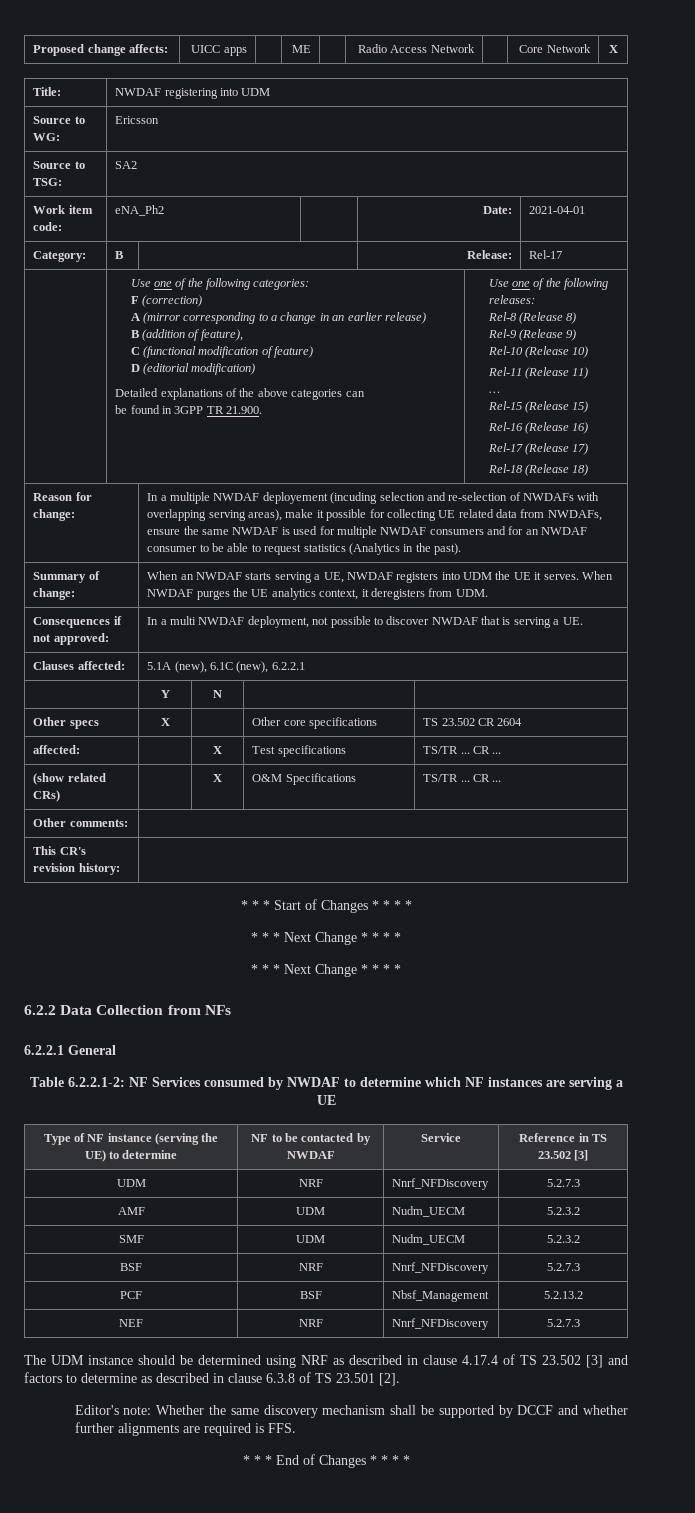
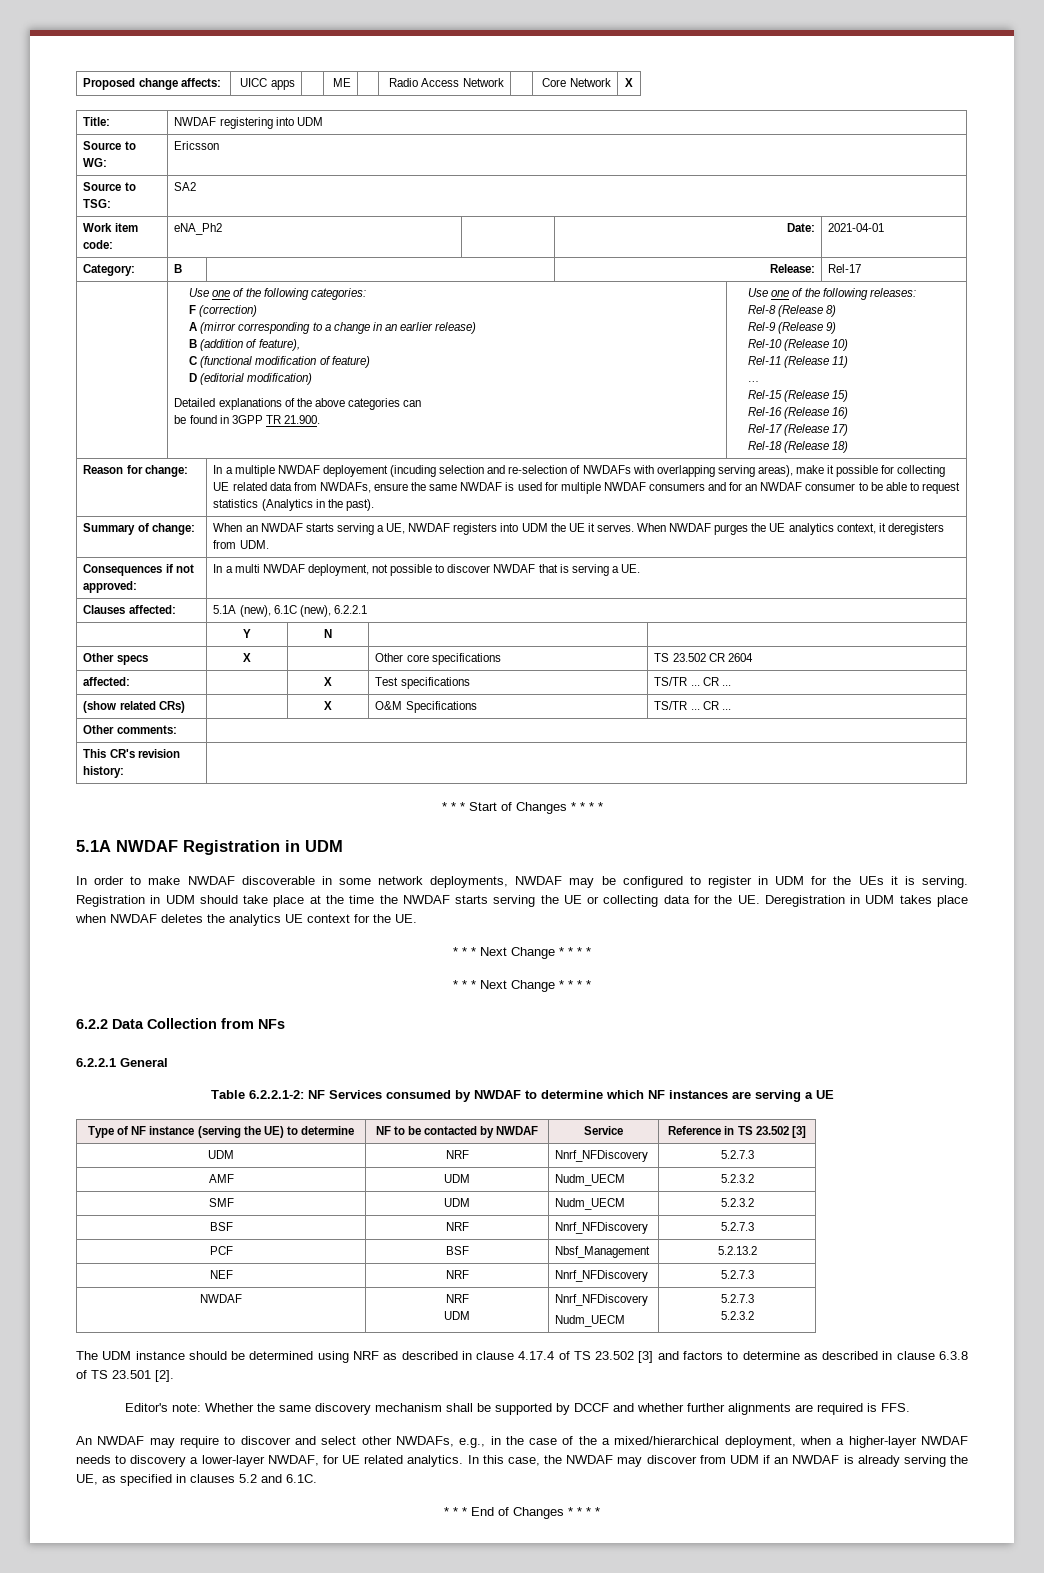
(412, 905) none -> [76,840,343,855] [76,876,969,888] [76,895,968,907] [75,914,417,926] // 5.1A NWDAF Registration in UDM // In order to make NWDAF discoverable in some network deployments, NWDAF may be configured to register in UDM for the UEs it is serving. Registration in UDM should take place at the time the NWDAF starts serving the UE or collecting data for the UE. Deregistration in UDM takes place when NWDAF deletes the analytics UE context for the UE.
(580, 1323) none -> [200,1294,242,1303] [445,1294,469,1303] [444,1311,470,1320] [555,1294,649,1306] [555,1315,626,1327] [720,1294,754,1303] [720,1311,754,1320] // NWDAF | NRF // UDM | Nnrf_NFDiscovery // Nudm_UECM | 5.2.7.3 // 5.2.3.2
(296, 1428) none -> [76,1436,969,1448] [76,1455,968,1467] [76,1474,317,1486] // An NWDAF may require to discover and select other NWDAFs, e.g., in the case of the a mixed/hierarchical deployment, when a higher-layer NWDAF needs to discovery a lower-layer NWDAF, for UE related analytics. In this case, the NWDAF may discover from UDM if an NWDAF is already serving the UE, as specified in clauses 5.2 and 6.1C.

